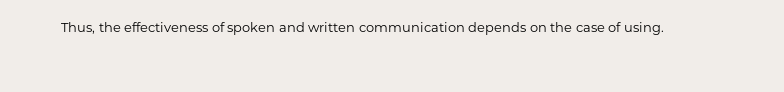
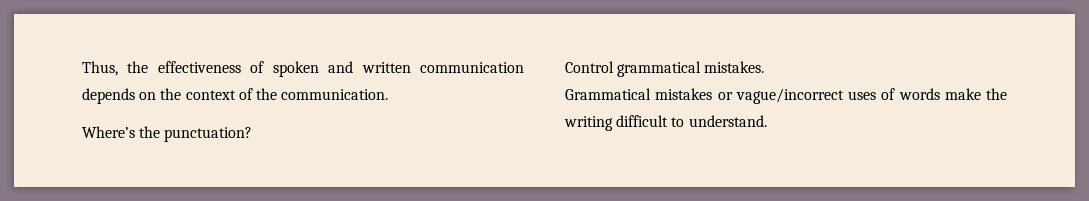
[575,22,664,35] case of using. -> [185,88,389,100] [82,126,253,142] [565,61,765,77] [565,88,1007,104] [564,115,767,131] context of the communication. // Where’s the punctuation? // Control grammatical mistakes. // Grammatical mistakes or vague/incorrect uses of words make the writing difficult to understand.

